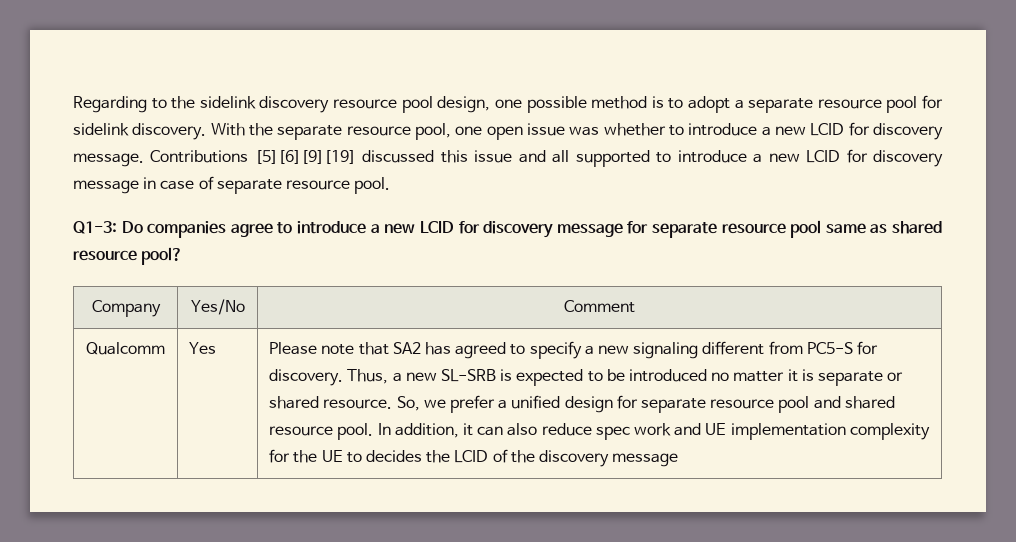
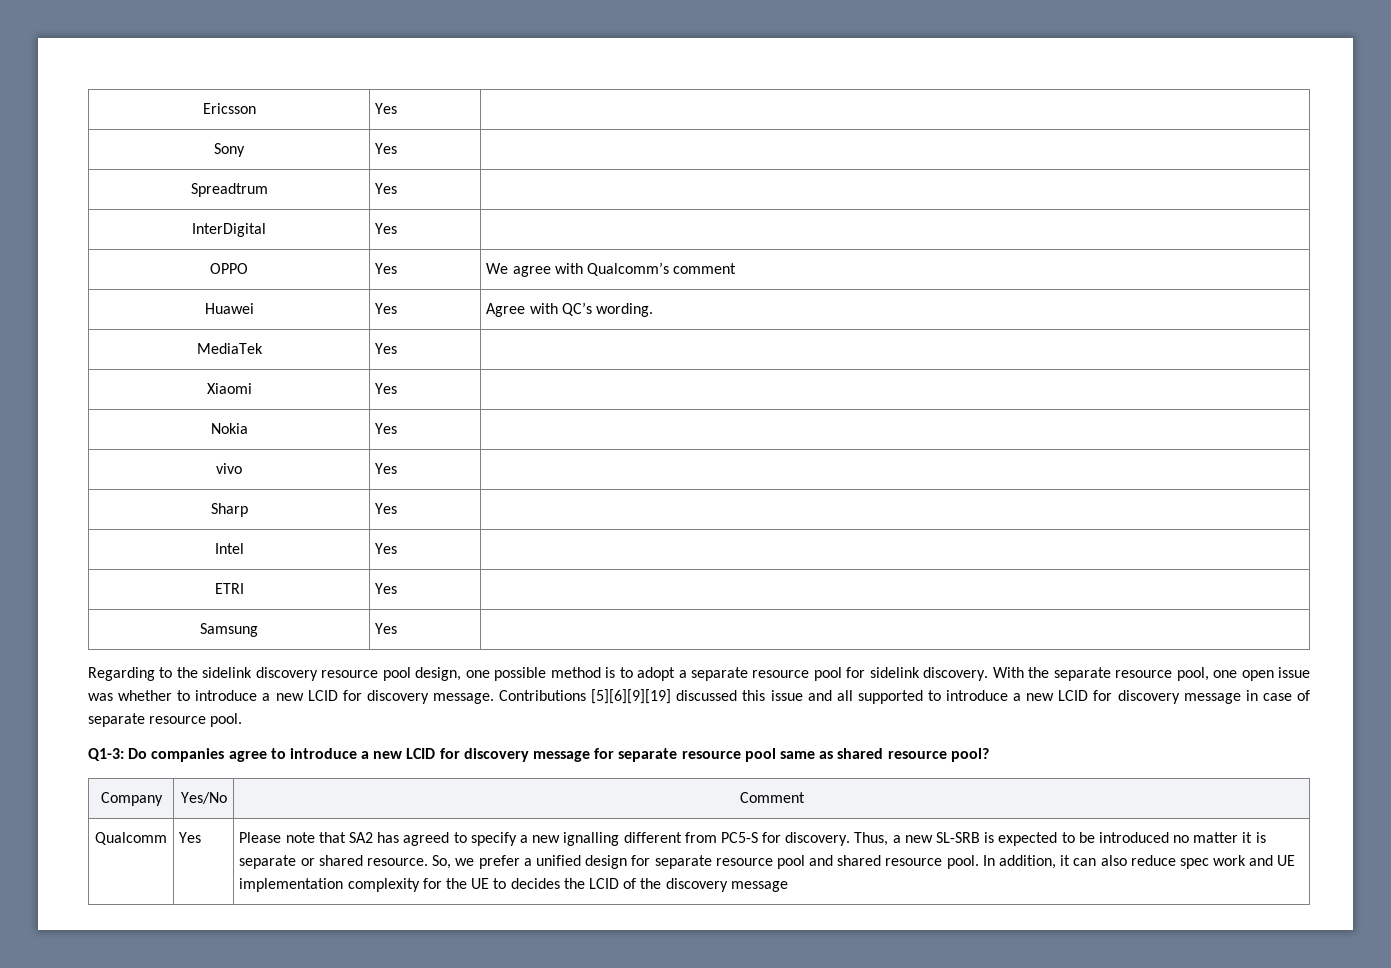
(73, 104) none -> [202,103,256,114] [375,103,398,114] [214,143,245,157] [375,143,398,154] [190,183,268,197] [375,183,398,194] [192,223,266,237] [375,223,398,234] [210,263,248,274] [375,263,398,274] [486,262,737,277] [204,303,254,314] [375,303,398,314] [486,302,654,317] [196,343,263,354] [375,343,398,354] [206,383,252,394] [375,383,398,394] [210,423,248,434] [375,423,398,434] [216,463,242,474] [375,463,398,474] [210,503,248,517] [375,503,398,514] [214,543,244,554] [375,543,398,554] [214,583,244,594] [375,583,398,594] [200,623,258,637] [375,623,398,634] Ericsson | Yes | // Sony | Yes | // Spreadtrum | Yes | // InterDigital | Yes | // OPPO | Yes | We agree with Qualcomm’s comment // Huawei | Yes | Agree with QC’s wording. // MediaTek | Yes | // Xiaomi | Yes | // Nokia | Yes | // vivo | Yes | // Sharp | Yes | // Intel | Yes | // ETRI | Yes | // Samsung | Yes | //
[633,342,699,359] signaling -> [563,832,620,846] ignalling

